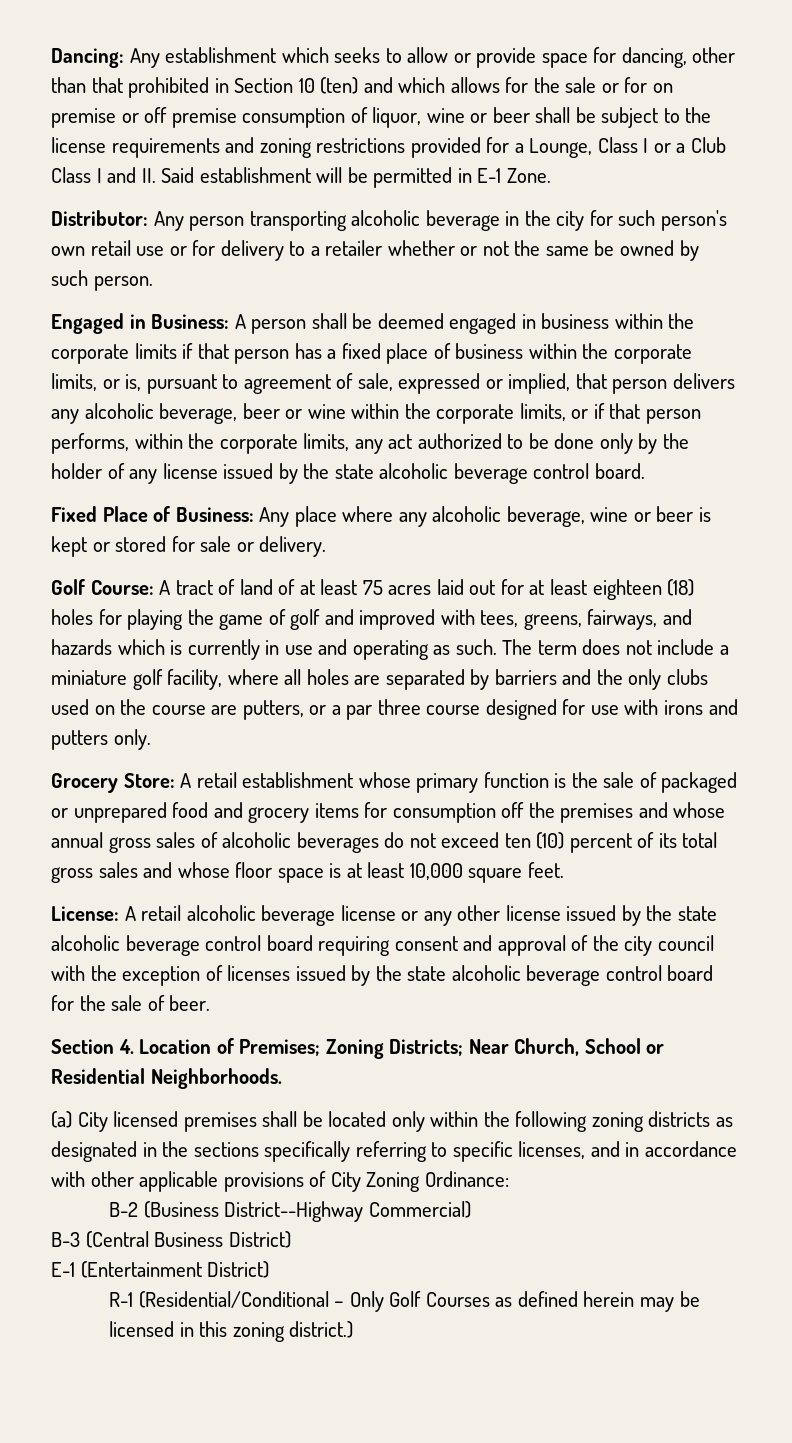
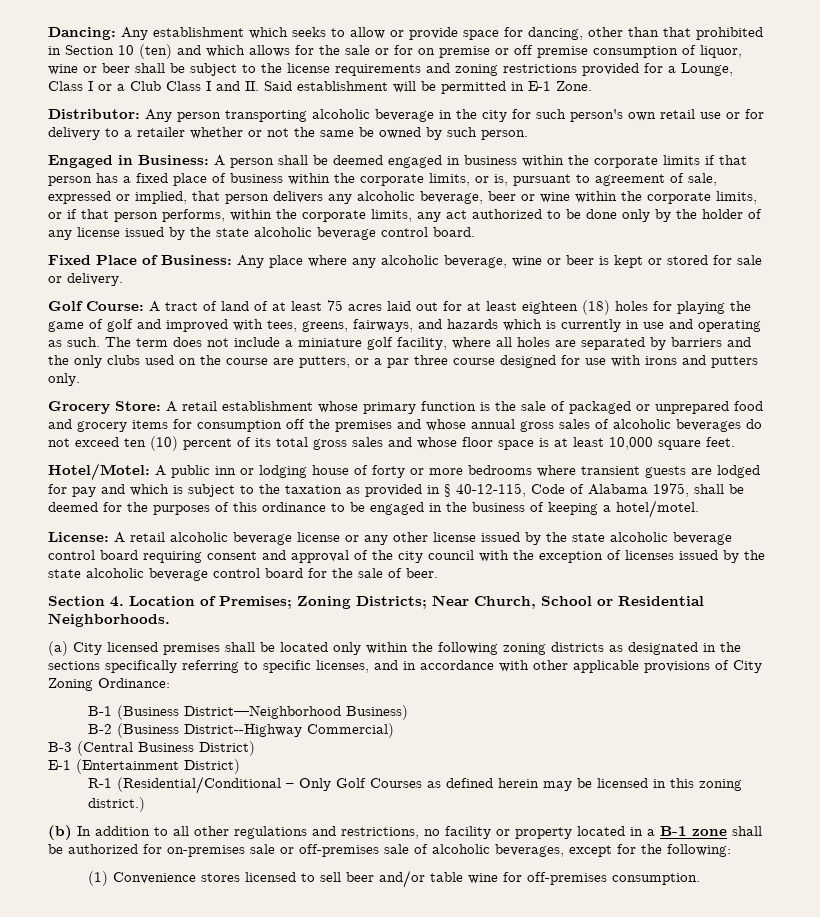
(564, 870) none -> [48,463,760,480] [48,483,744,497] [48,500,699,518] // Hotel/Motel: A public inn or lodging house of forty or more bedrooms where transient guests are lodged for pay and which is subject to the taxation as provided in § 40-12-115, Code of Alabama 1975, shall be deemed for the purposes of this ordinance to be engaged in the business of keeping a hotel/motel.
(509, 1179) none -> [88,705,409,720] // B-1 (Business District—Neighborhood Business)
(354, 1329) none -> [48,825,762,840] [48,844,731,857] [88,870,701,888] // (b) In addition to all other regulations and restrictions, no facility or property located in a B-1 zone shall be authorized for on-premises sale or off-premises sale of alcoholic beverages, except for the following: // (1) Convenience stores licensed to sell beer and/or table wine for off-premises consumption.

